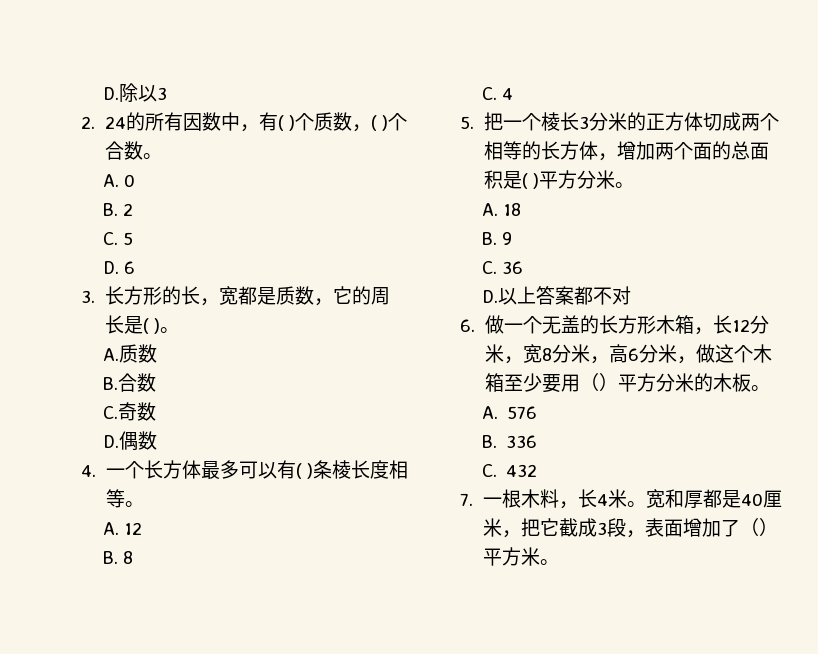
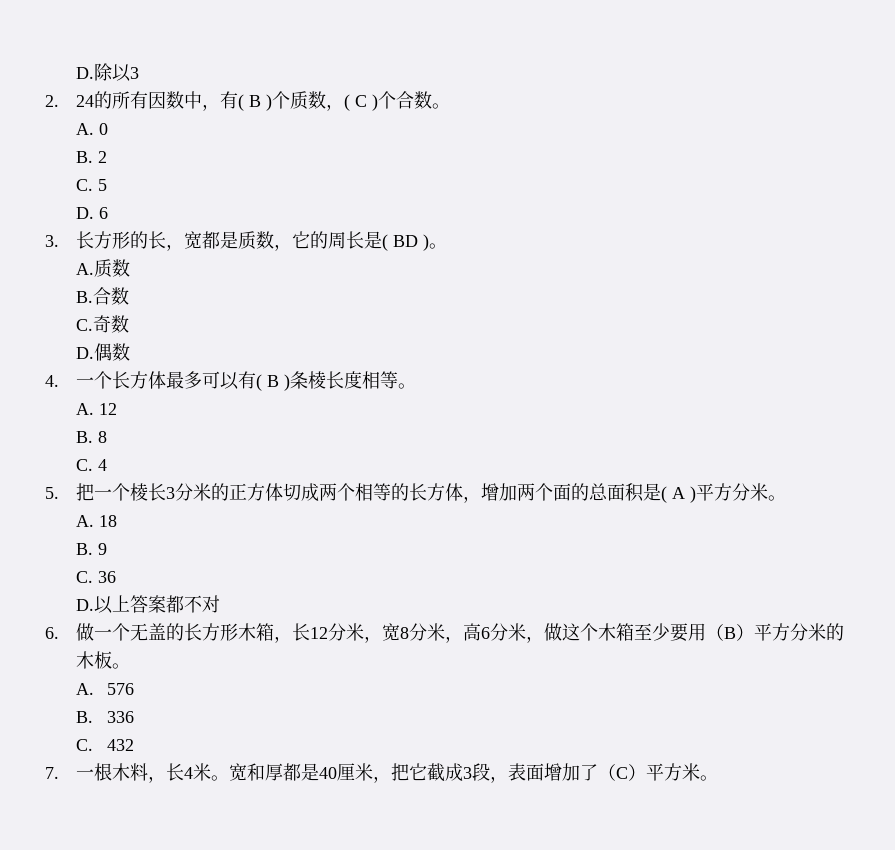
(284, 123) none -> [248,95,261,107] B
(377, 123) none -> [354,95,367,107] C
(149, 326) none -> [392,235,418,247] BD
(302, 471) none -> [266,375,279,387] B
(528, 181) none -> [671,487,685,499] A
(599, 382) none -> [723,627,736,639] B
(759, 527) none -> [615,767,628,779] C

